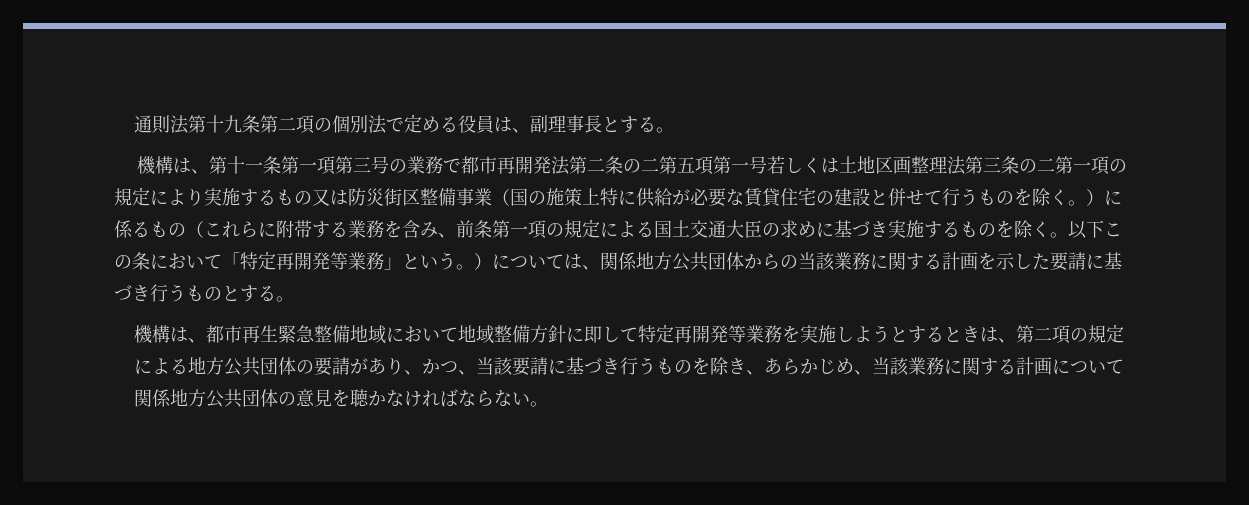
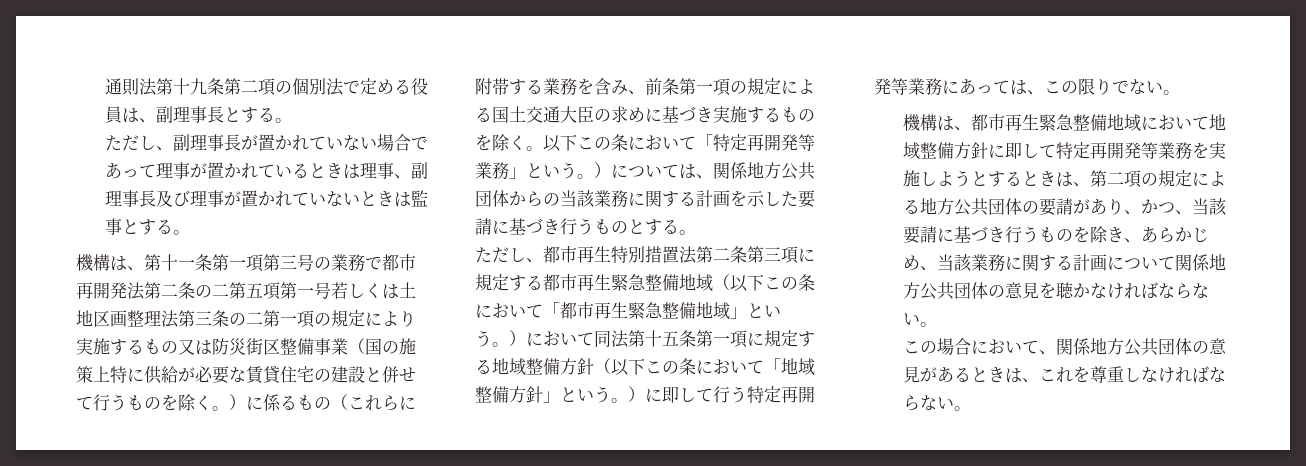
(675, 130) none -> [105,134,429,151] [105,162,429,179] [105,190,429,207] [105,218,191,235] // ただし、副理事長が置かれていない場合であって理事が置かれているときは理事、副理事長及び理事が置かれていないときは監事とする。
(294, 299) none -> [475,246,815,264] [475,274,815,292] [475,302,781,320] [475,330,815,348] [475,358,815,376] [475,386,815,404] [874,78,1180,95] // ただし、都市再生特別措置法第二条第三項に規定する都市再生緊急整備地域（以下この条において「都市再生緊急整備地域」という。）において同法第十五条第一項に規定する地域整備方針（以下この条において「地域整備方針」という。）に即して行う特定再開発等業務にあっては、この限りでない。
(549, 404) none -> [903,338,1228,356] [903,366,1227,383] [903,395,972,411] // この場合において、関係地方公共団体の意見があるときは、これを尊重しなければならない。

